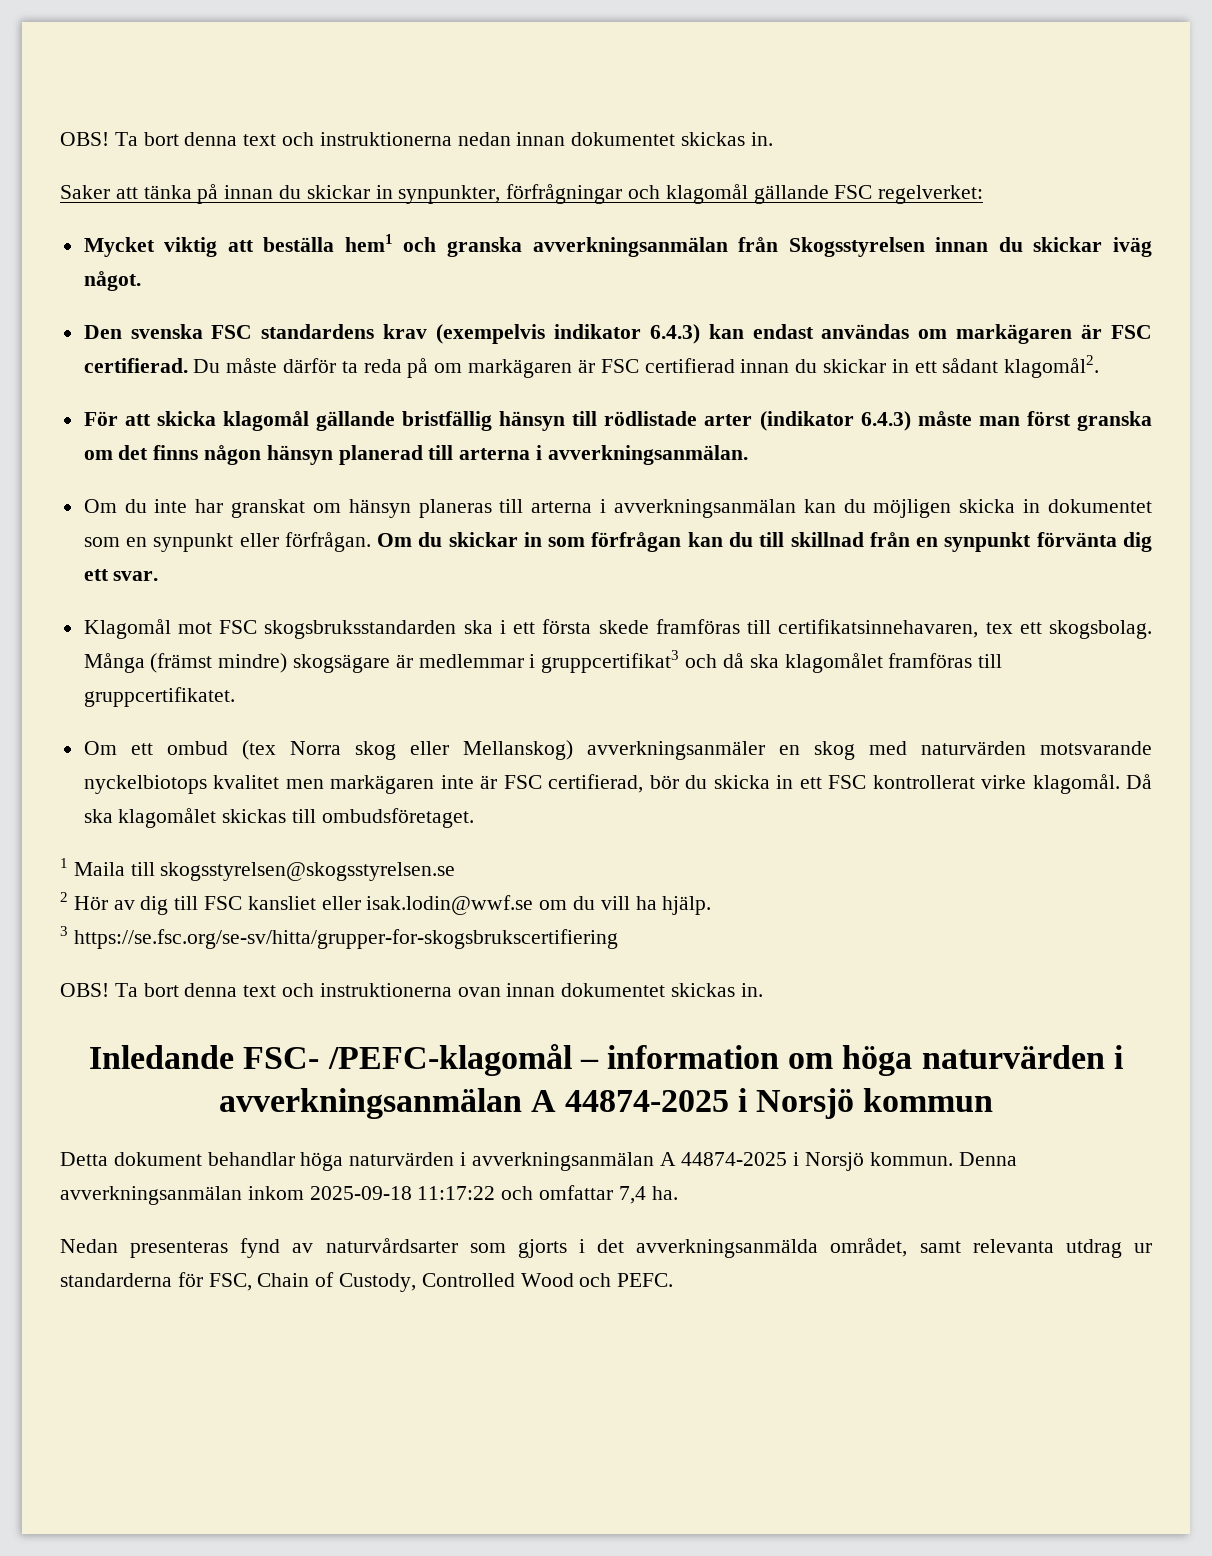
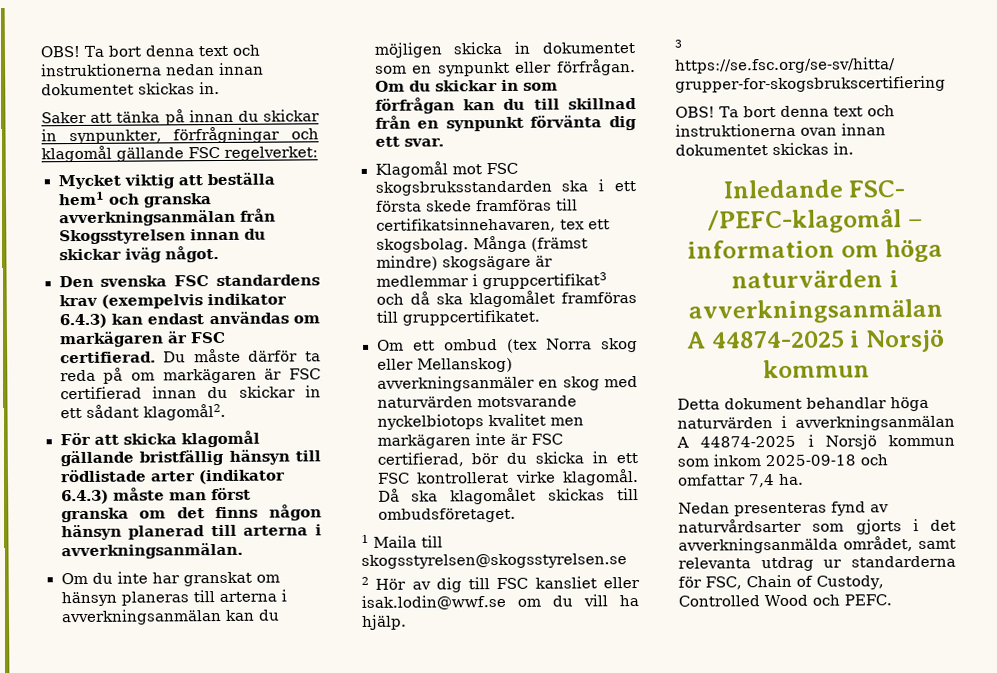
[869,1152,1017,1166] [60,1186,242,1205] kommun. Denna avverkningsanmälan -> [888,434,955,447] [677,458,709,467] kommun som
[417,1186,496,1200] 11:17:22 -> (856, 460) none

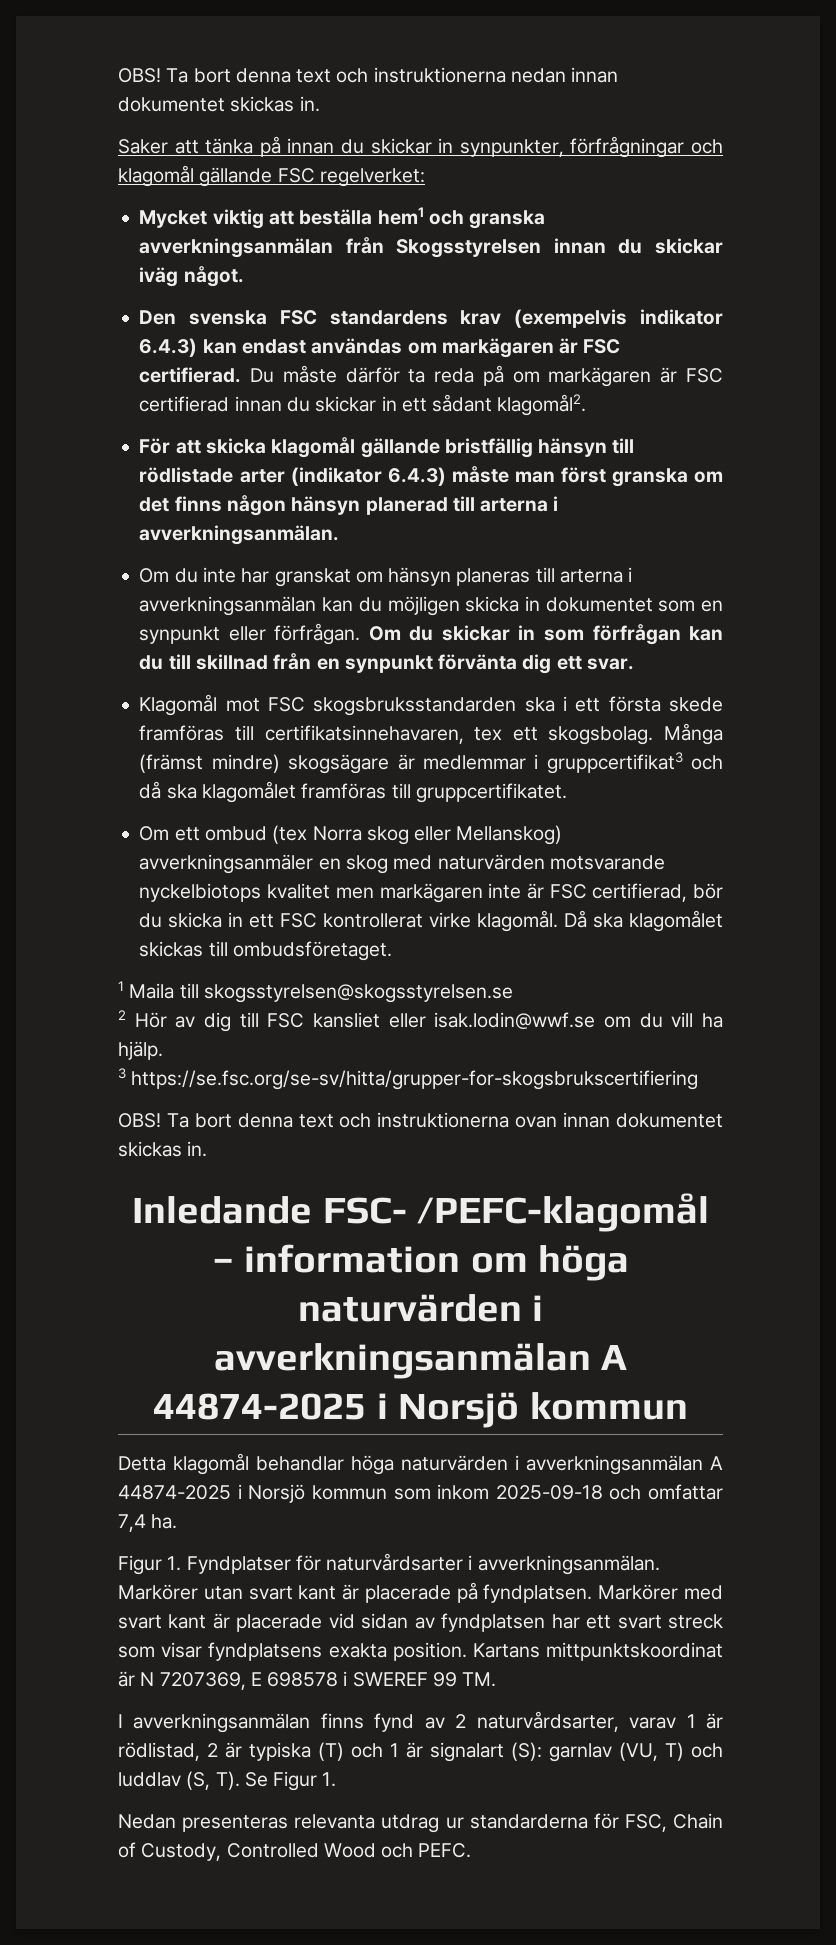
[724,397,802,410] dokument -> [173,1453,249,1475] klagomål
[678,501,889,517] [678,518,956,535] [678,536,956,554] Nedan presenteras fynd av naturvårdsarter som gjorts i det avverkningsanmälda området, samt -> [118,1553,660,1575] [118,1582,723,1603] [118,1613,723,1632] [118,1642,723,1661] [118,1671,497,1690] [118,1711,724,1733] [118,1742,723,1762] [118,1771,337,1791] [118,1814,289,1832] Figur 1. Fyndplatser för naturvårdsarter i avverkningsanmälan. Markörer utan svart kant är placerade på fyndplatsen. Markörer med svart kant är placerade vid sidan av fyndplatsen har ett svart streck som visar fyndplatsens exakta position. Kartans mittpunktskoordinat är N 7207369, E 698578 i SWEREF 99 TM. // I avverkningsanmälan finns fynd av 2 naturvårdsarter, varav 1 är rödlistad, 2 är typiska (T) och 1 är signalart (S): garnlav (VU, T) och luddlav (S, T). Se Figur 1. // Nedan presenteras

